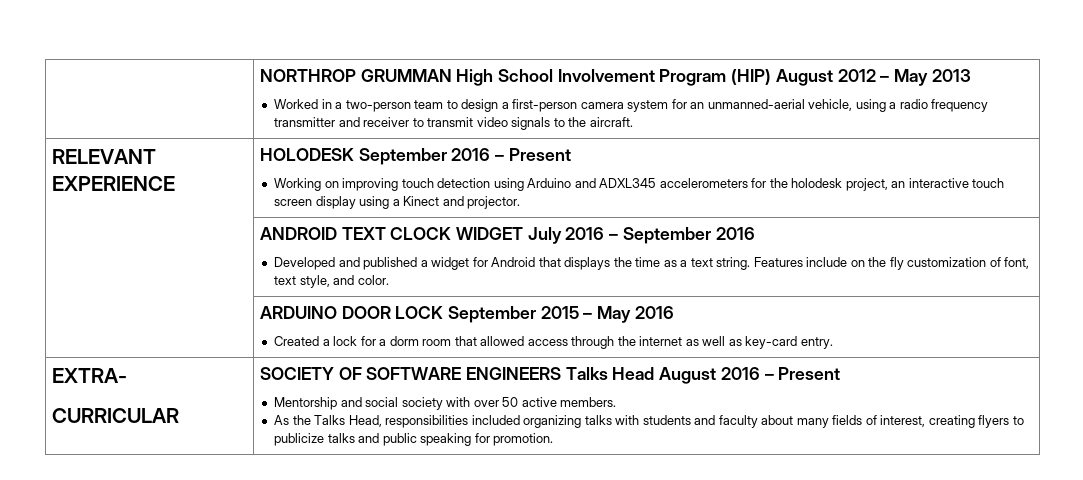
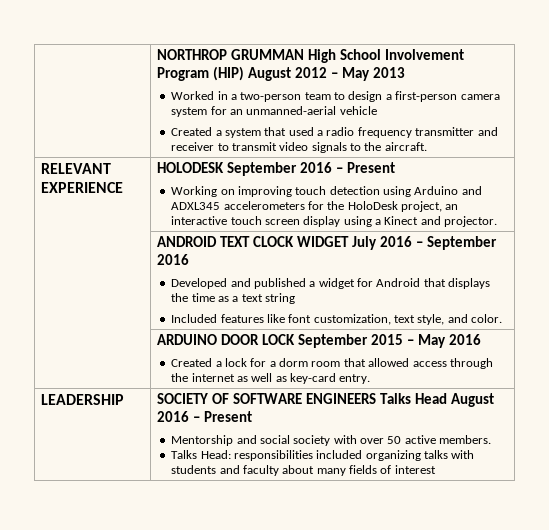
[808,99,886,112] vehicle, using -> [339,106,377,115] [171,127,314,138] vehicle // Created a system that used
[791,178,843,188] holodesk -> [347,201,398,210] HoloDesk
[716,257,1030,270] string. Features include on the fly customization of font, -> [265,293,296,304] [171,314,391,325] string // Included features like font customization,
[51,368,127,383] [51,408,179,423] EXTRA- // CURRICULAR -> [41,394,125,405] LEADERSHIP
[274,415,382,427] As the Talks Head, -> [171,450,231,459] Talks Head:
[880,415,1024,428] [274,433,554,446] interest, creating flyers to publicize talks and public speaking for promotion. -> [394,465,436,474] interest

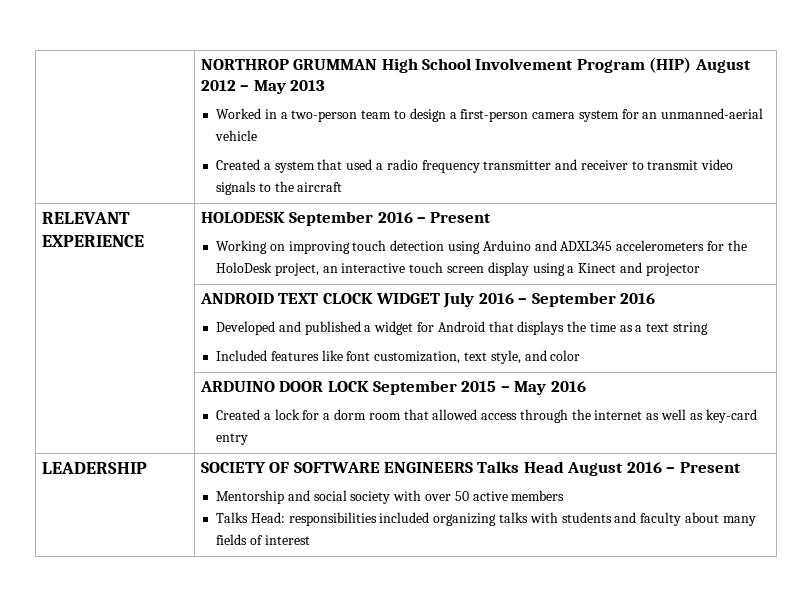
[384,142,427,151] aircraft. -> [297,182,343,192] aircraft
[444,216,498,227] projector. -> [645,263,700,276] projector
[471,314,503,323] color. -> [550,350,581,361] color
[339,374,371,384] entry. -> [216,433,249,445] entry
[439,435,492,444] members. -> [511,490,565,501] members

